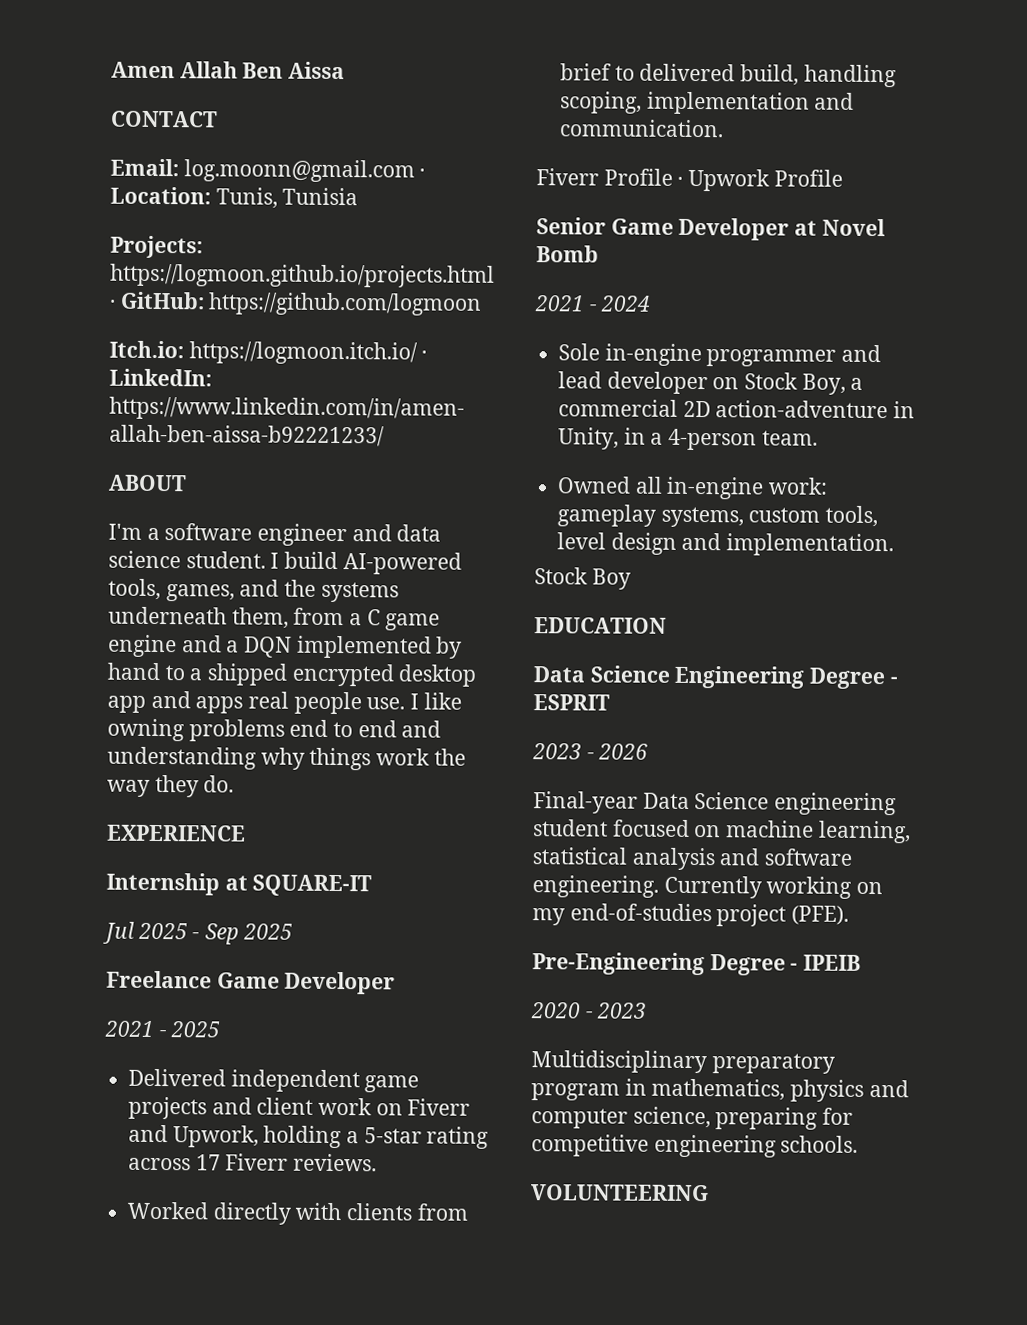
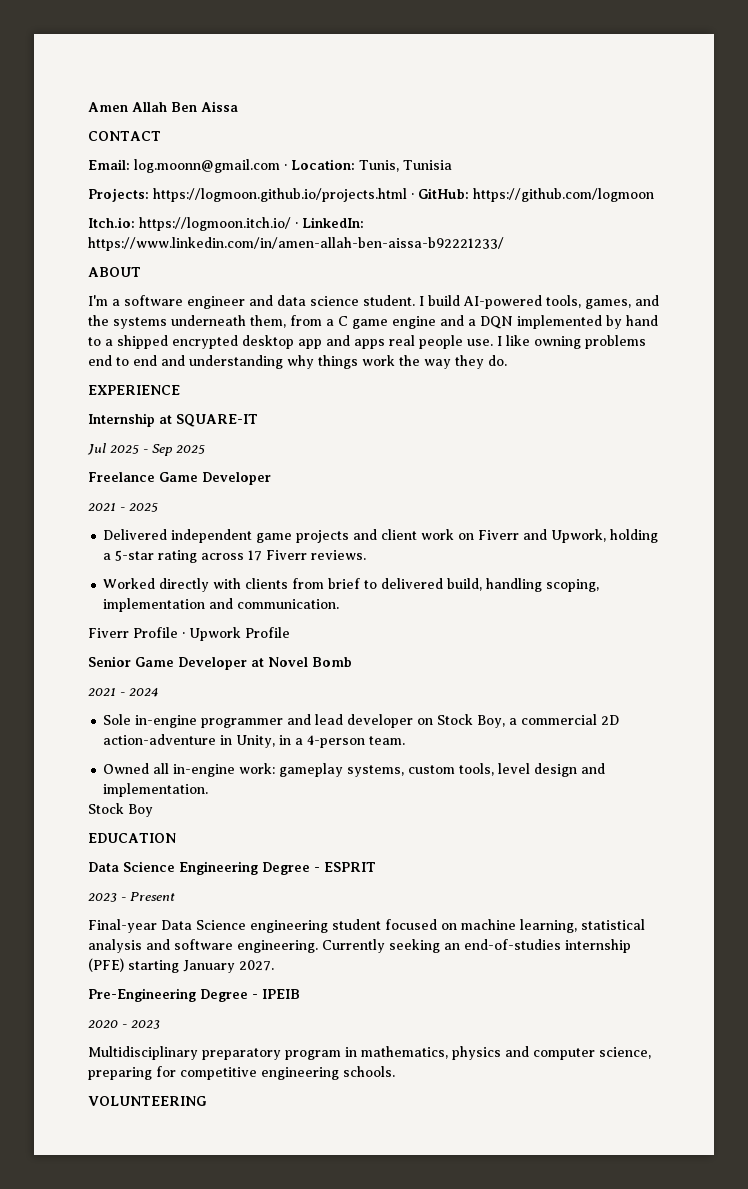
[598,743,649,760] 2026 -> [130,892,175,901] Present
[766,876,884,899] [532,903,850,927] working on my end-of-studies project (PFE). -> [389,939,631,953] [88,958,274,973] seeking an end-of-studies internship (PFE) starting January 2027.

